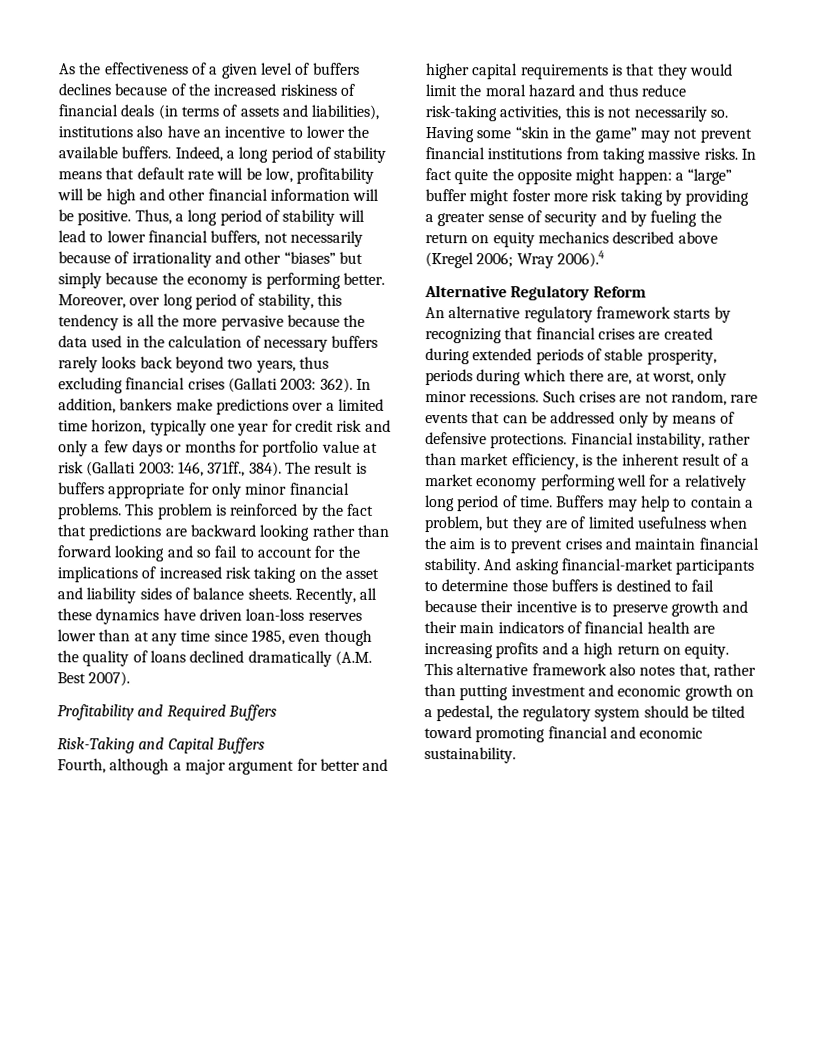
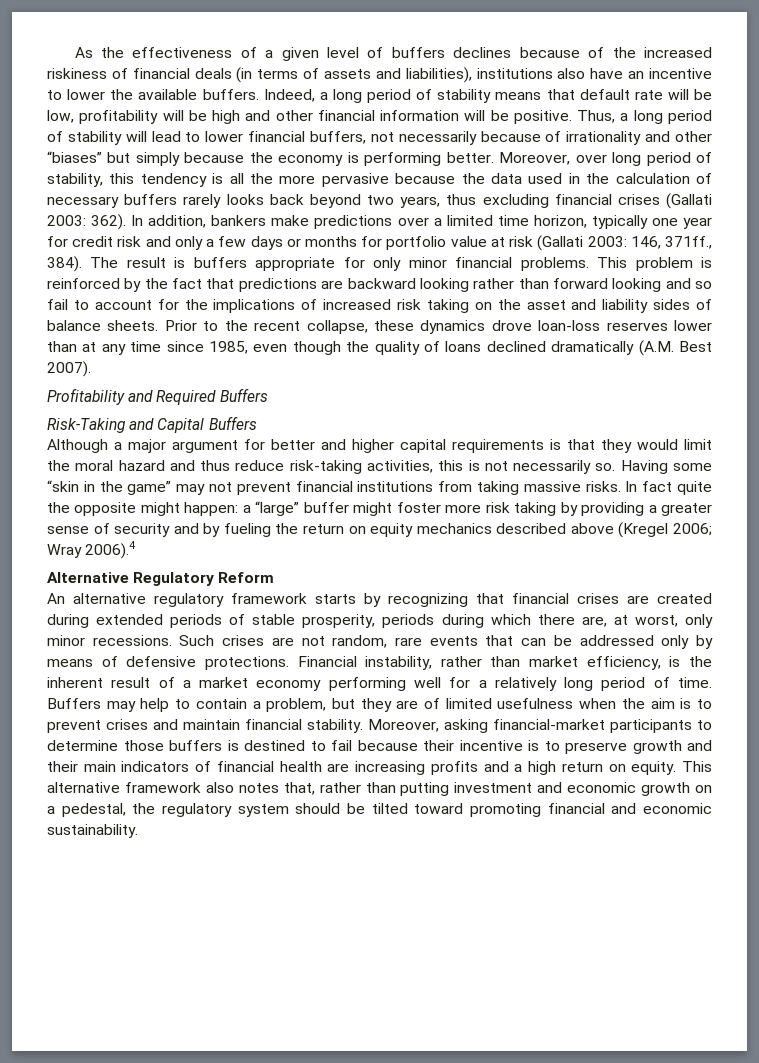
[294,587,378,604] [57,608,242,625] Recently, all these dynamics have driven -> [164,320,532,334] Prior to the recent collapse, these dynamics drove
[57,758,170,775] Fourth, although -> [47,439,108,453] Although
[483,558,512,571] And -> [368,719,439,732] Moreover,

